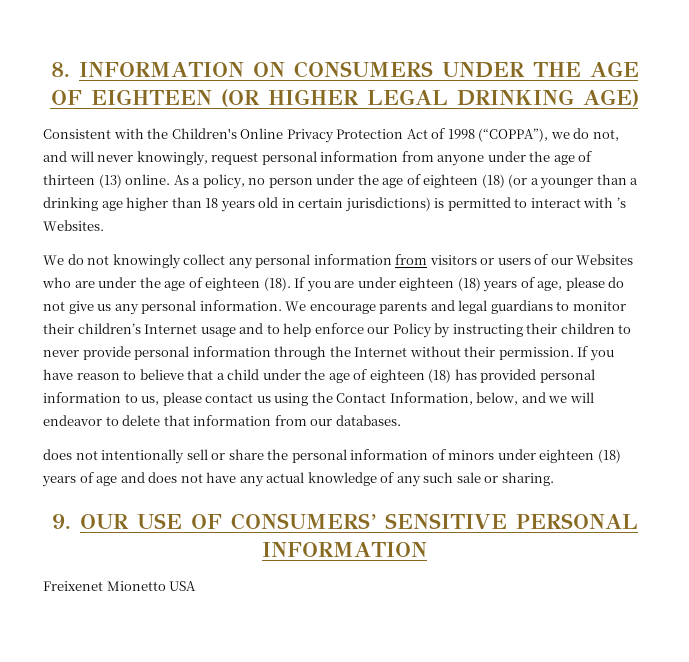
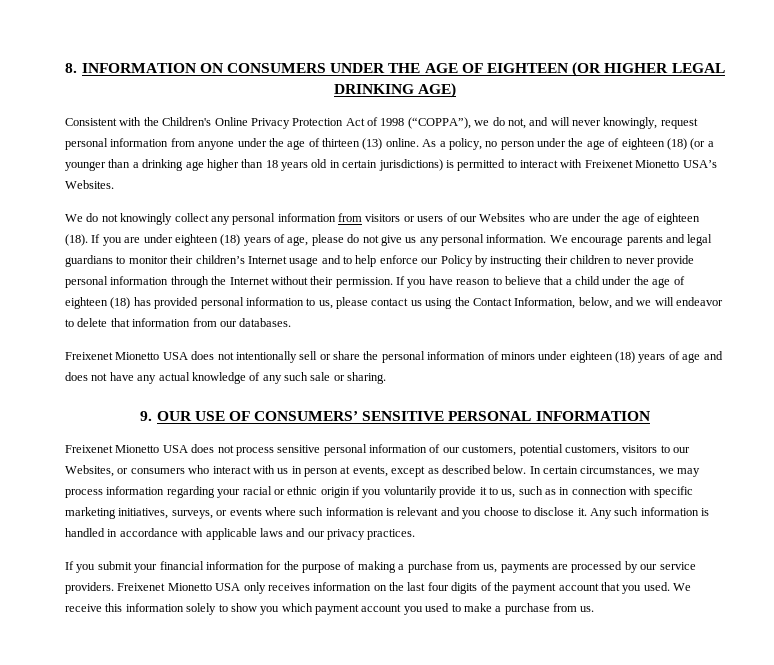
[616,197,626,208] ’s -> [584,160,717,168] Freixenet Mionetto USA’s
(401, 420) none -> [65,352,188,360] Freixenet Mionetto USA
(197, 586) none -> [191,444,690,456] [65,465,701,477] [65,486,693,498] [65,507,710,519] [65,528,416,540] [65,561,696,573] [65,582,692,594] [65,603,595,615] does not process sensitive personal information of our customers, potential customers, visitors to our Websites, or consumers who interact with us in person at events, except as described below. In certain circumstances, we may process information regarding your racial or ethnic origin if you voluntarily provide it to us, such as in connection with specific marketing initiatives, surveys, or events where such information is relevant and you choose to disclose it. Any such information is handled in accordance with applicable laws and our privacy practices. // If you submit your financial information for the purpose of making a purchase from us, payments are processed by our service providers. Freixenet Mionetto USA only receives information on the last four digits of the payment account that you used. We receive this information solely to show you which payment account you used to make a purchase from us.

